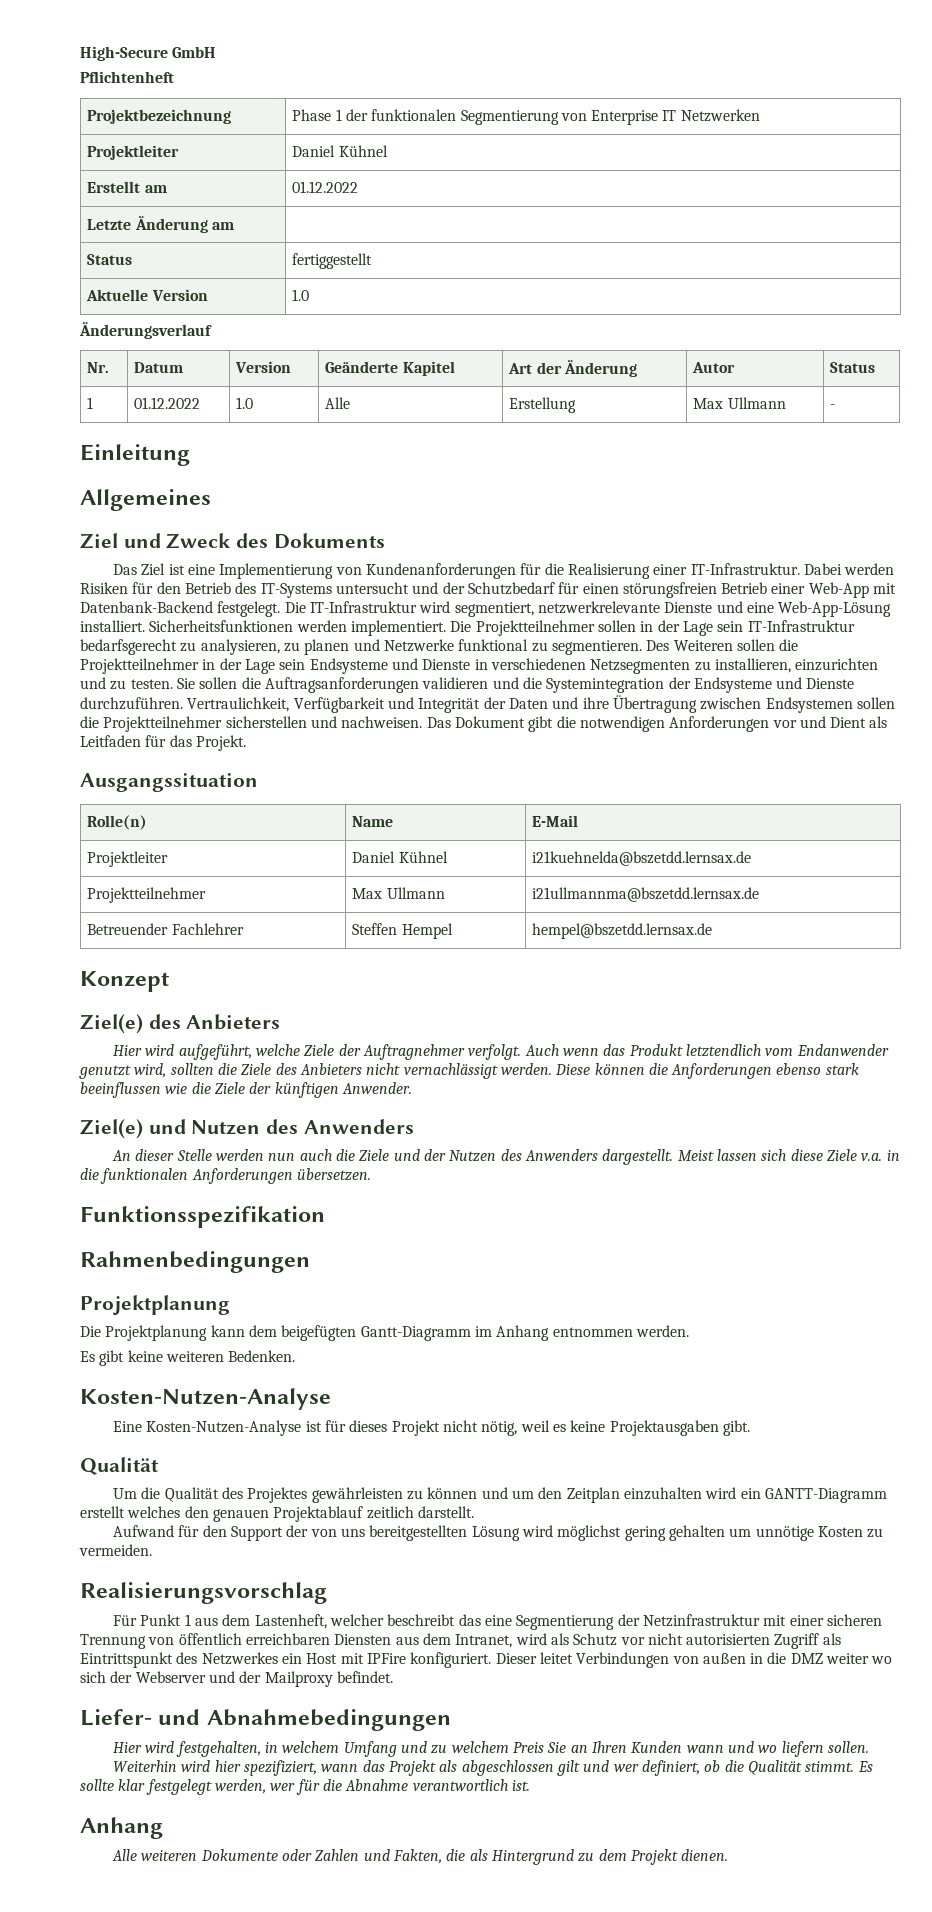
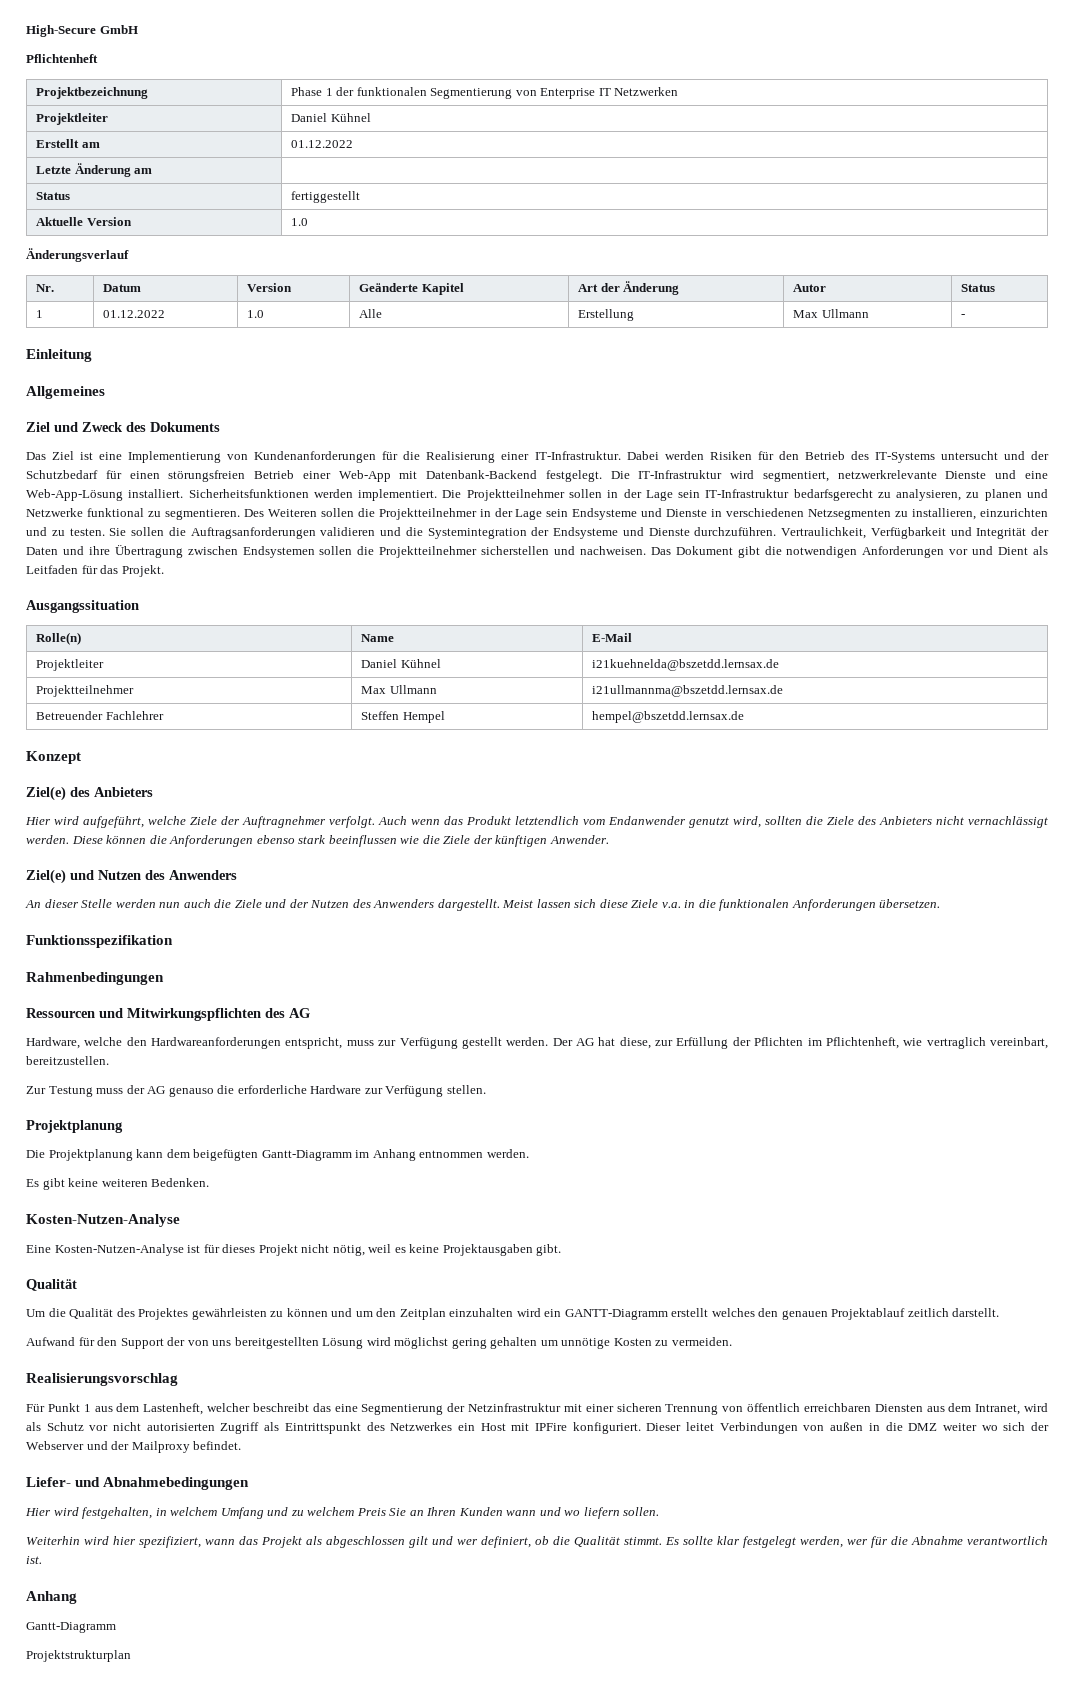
(310, 1262) none -> [26,1008,310,1021] [26,1037,1048,1049] [26,1056,109,1065] [26,1085,486,1097] // Ressourcen und Mitwirkungspflichten des AG // Hardware, welche den Hardwareanforderungen entspricht, muss zur Verfügung gestellt werden. Der AG hat diese, zur Erfüllung der Pflichten im Pflichtenheft, wie vertraglich vereinbart, bereitzustellen. // Zur Testung muss der AG genauso die erforderliche Hardware zur Verfügung stellen.
[112,1849,729,1865] Alle weiteren Dokumente oder Zahlen und Fakten, die als Hintergrund zu dem Projekt dienen. -> [26,1622,116,1633] [26,1650,131,1662] Gantt-Diagramm // Projektstrukturplan

